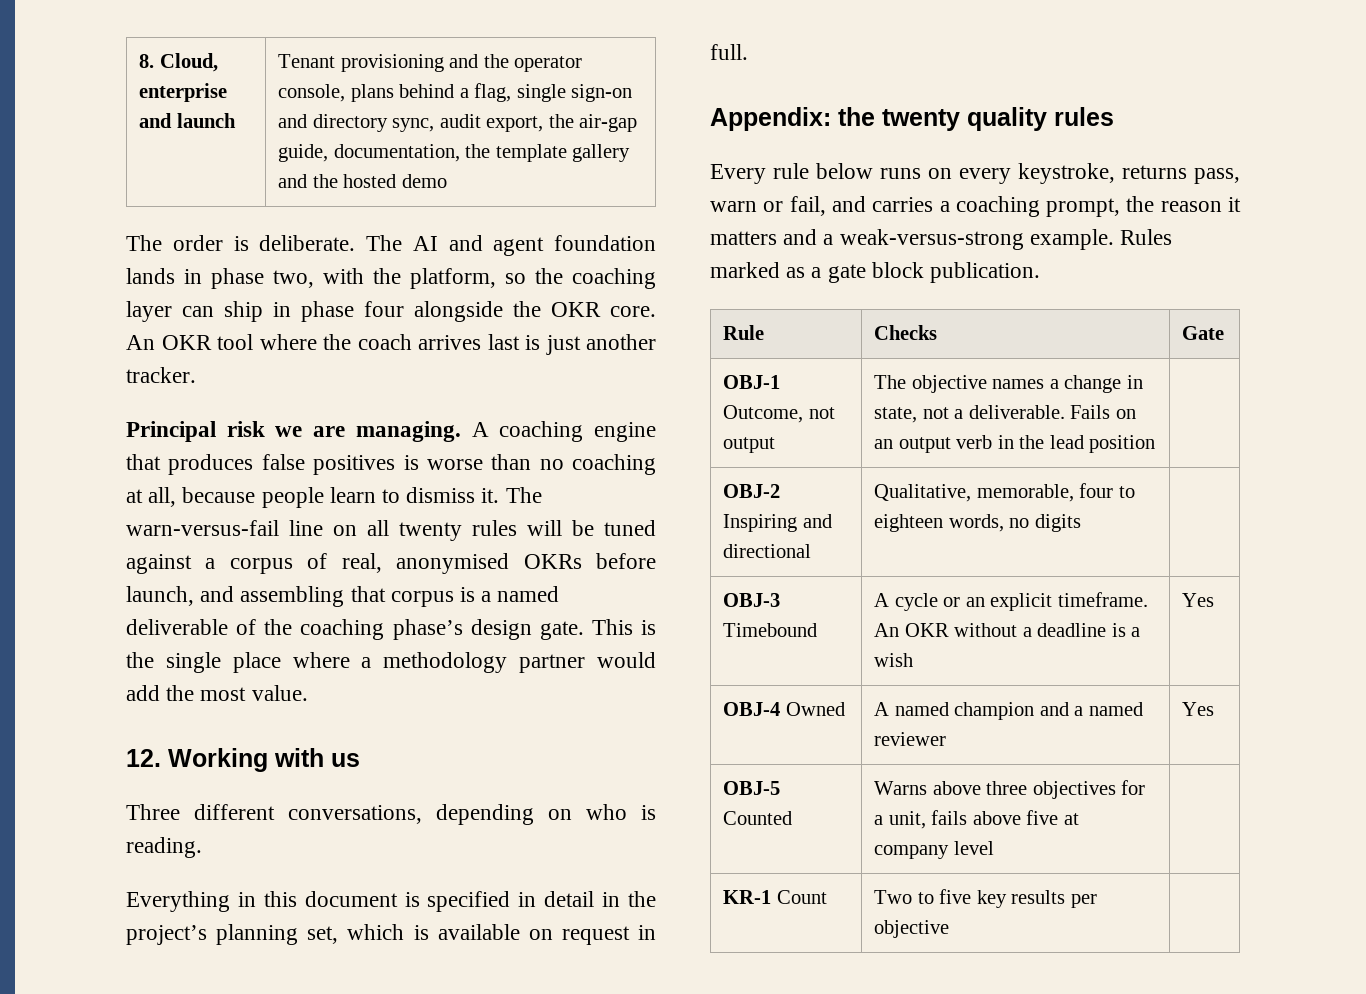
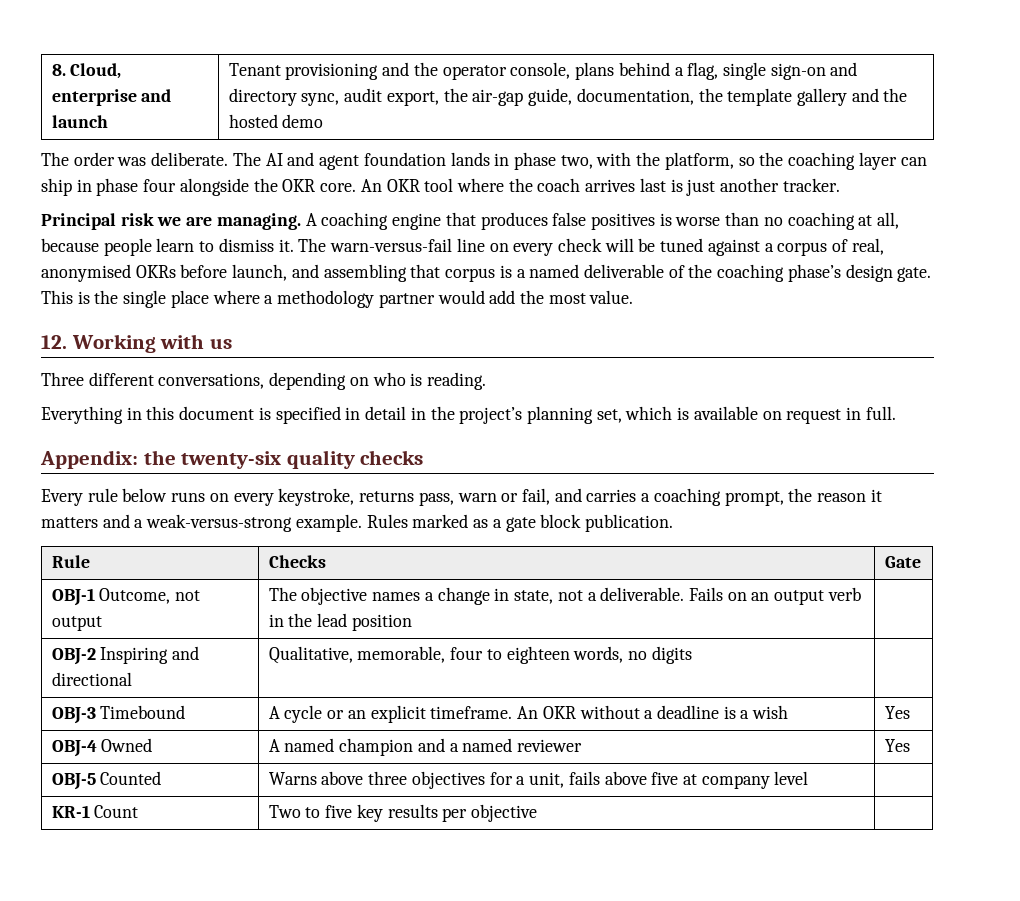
[233,236,249,251] is -> [117,157,147,166] was
[367,520,517,541] all twenty rules -> [513,238,602,256] every check
[882,107,1114,131] twenty quality rules -> [181,450,424,469] twenty-six quality checks

